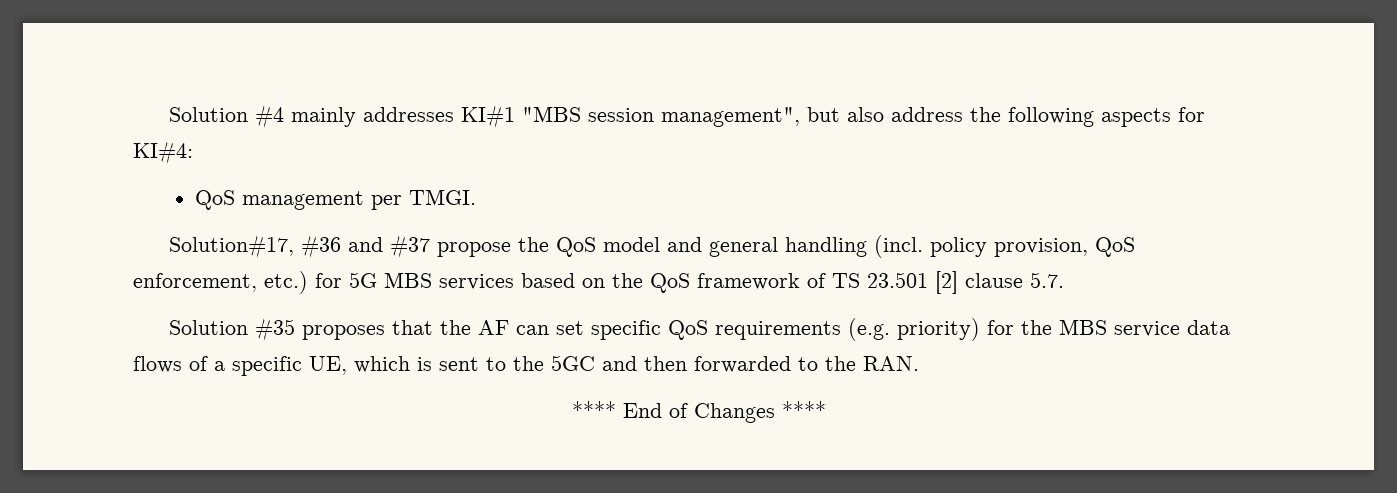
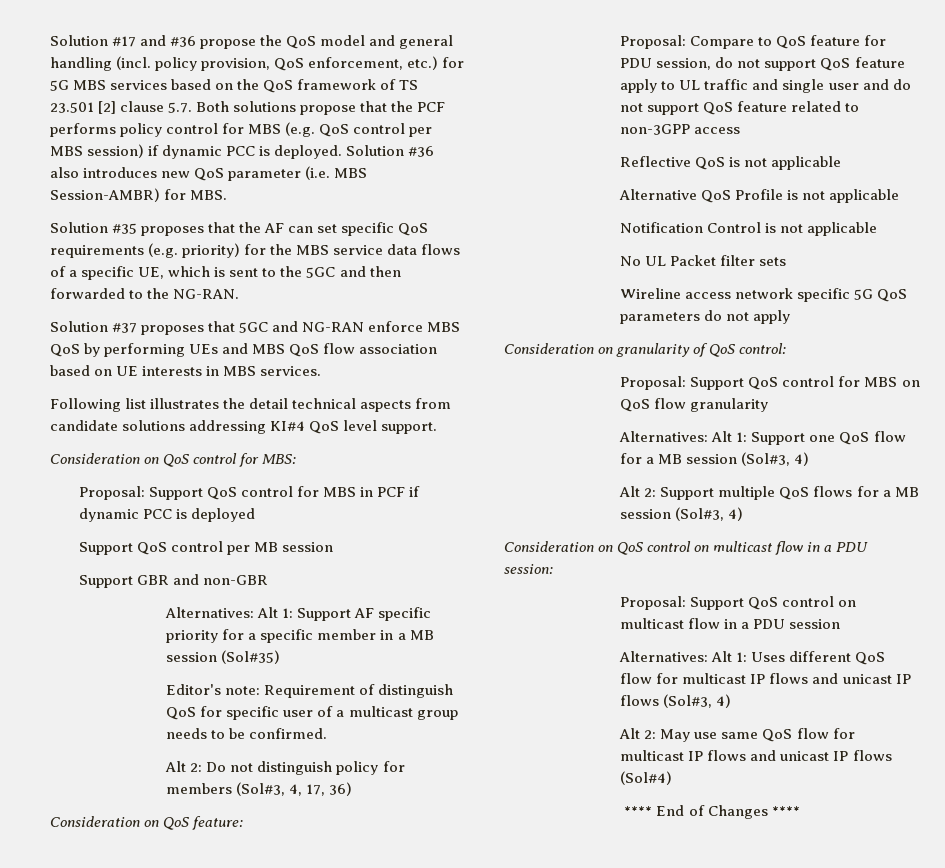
[168,105,1205,128] [133,141,193,164] [195,189,477,210] [168,235,430,258] Solution #4 mainly addresses KI#1 "MBS session management", but also address the following aspects for KI#4: // QoS management per TMGI. // Solution#17, #36 and #37 -> [50,35,197,47] Solution #17 and #36
(1064, 280) none -> [196,101,446,115] [50,122,433,137] [50,144,435,159] [50,166,368,181] [50,188,228,202] Both solutions propose that the PCF performs policy control for MBS (e.g. QoS control per MBS session) if dynamic PCC is deployed. Solution #36 also introduces new QoS parameter (i.e. MBS Session-AMBR) for MBS.
[863,356,919,371] RAN. -> [173,289,240,299] [50,321,461,335] [50,343,438,357] [50,365,322,376] [50,398,452,412] [50,420,438,434] [50,453,297,467] [79,486,421,500] [79,508,256,522] [79,541,334,555] [79,574,269,588] [165,607,432,621] [166,629,434,643] [166,650,281,664] [166,684,454,698] [166,706,458,720] [166,728,328,739] [165,761,405,775] [166,782,353,796] [50,816,244,830] [620,35,887,49] [620,57,905,71] [620,79,911,93] [620,101,860,115] [620,124,741,135] [620,156,842,170] [619,189,900,203] [620,222,878,236] [620,255,787,266] [620,288,908,302] [620,310,791,324] [504,343,787,357] [620,376,920,390] [620,398,769,412] [619,431,906,445] [620,452,810,466] [619,486,919,500] [620,507,744,521] [504,541,869,555] [504,564,553,574] [620,596,857,610] [620,618,841,629] [619,651,886,665] [620,673,911,684] [620,694,732,708] [619,728,855,742] [620,750,892,761] [620,771,673,785] NG-RAN. // Solution #37 proposes that 5GC and NG-RAN enforce MBS QoS by performing UEs and MBS QoS flow association based on UE interests in MBS services. // Following list illustrates the detail technical aspects from candidate solutions addressing KI#4 QoS level support. // Consideration on QoS control for MBS: // Proposal: Support QoS control for MBS in PCF if dynamic PCC is deployed // Support QoS control per MB session // Support GBR and non-GBR // Alternatives: Alt 1: Support AF specific priority for a specific member in a MB session (Sol#35) // Editor's note: Requirement of distinguish QoS for specific user of a multicast group needs to be confirmed. // Alt 2: Do not distinguish policy for members (Sol#3, 4, 17, 36) // Consideration on QoS feature: // Proposal: Compare to QoS feature for PDU session, do not support QoS feature apply to UL traffic and single user and do not support QoS feature related to non-3GPP access // Reflective QoS is not applicable // Alternative QoS Profile is not applicable // Notification Control is not applicable // No UL Packet filter sets // Wireline access network specific 5G QoS parameters do not apply // Consideration on granularity of QoS control: // Proposal: Support QoS control for MBS on QoS flow granularity // Alternatives: Alt 1: Support one QoS flow for a MB session (Sol#3, 4) // Alt 2: Support multiple QoS flows for a MB session (Sol#3, 4) // Consideration on QoS control on multicast flow in a PDU session: // Proposal: Support QoS control on multicast flow in a PDU session // Alternatives: Alt 1: Uses different QoS flow for multicast IP flows and unicast IP flows (Sol#3, 4) // Alt 2: May use same QoS flow for multicast IP flows and unicast IP flows (Sol#4)

